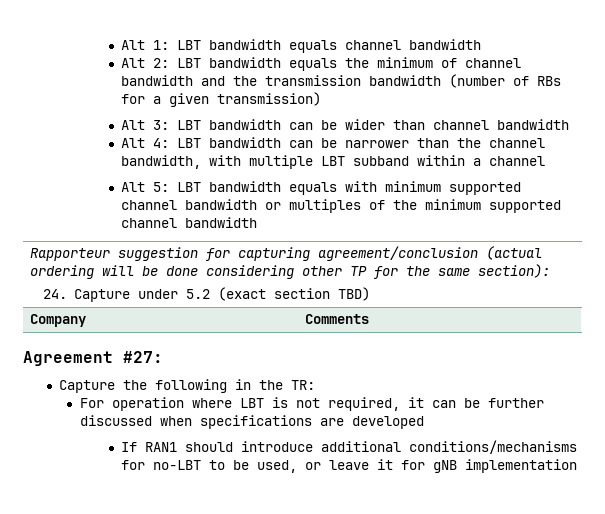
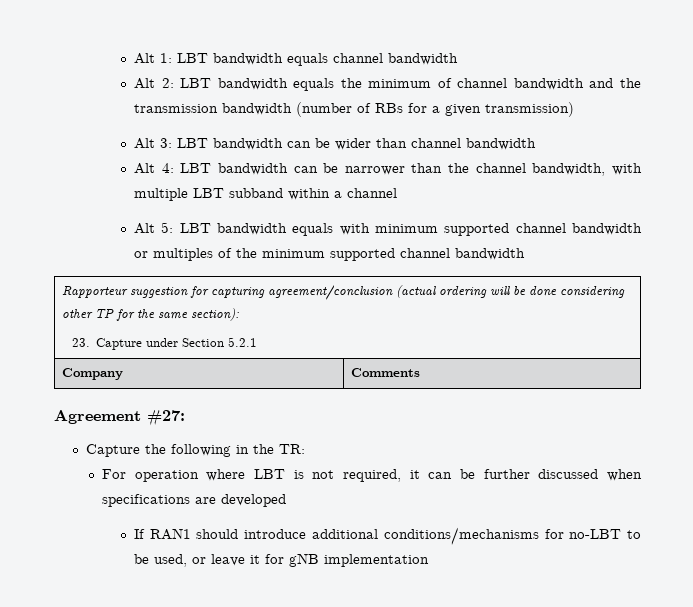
[42,289,67,299] 24. -> [71,338,90,347] 23.
[185,287,370,301] 5.2 (exact section TBD) -> [182,337,258,347] Section 5.2.1

